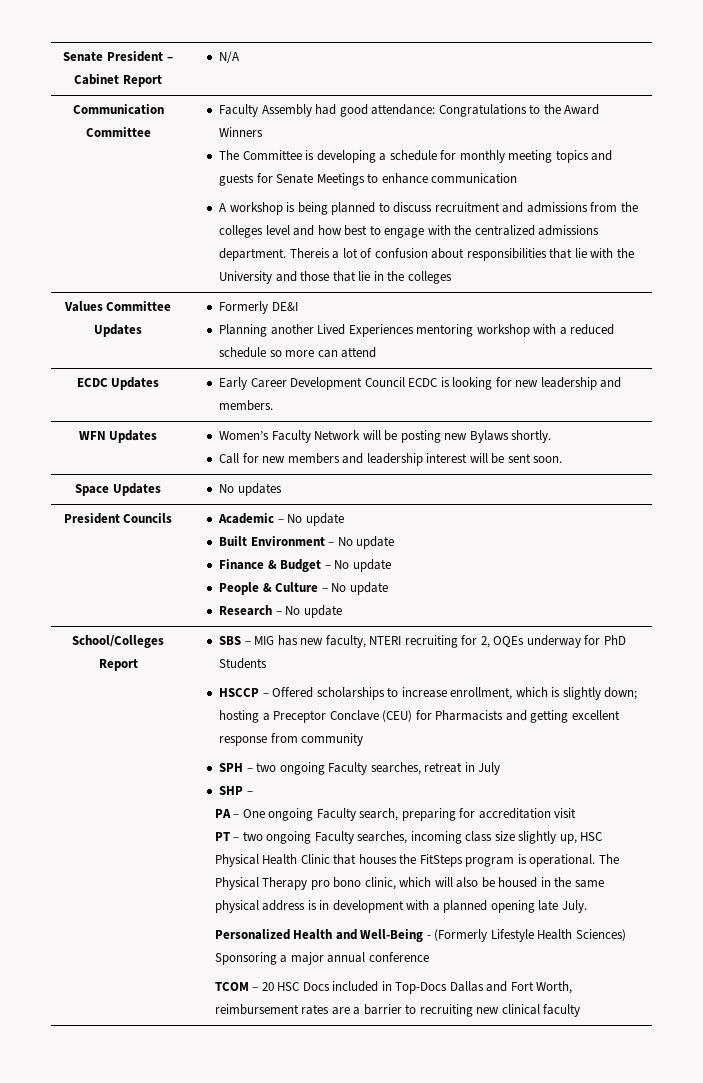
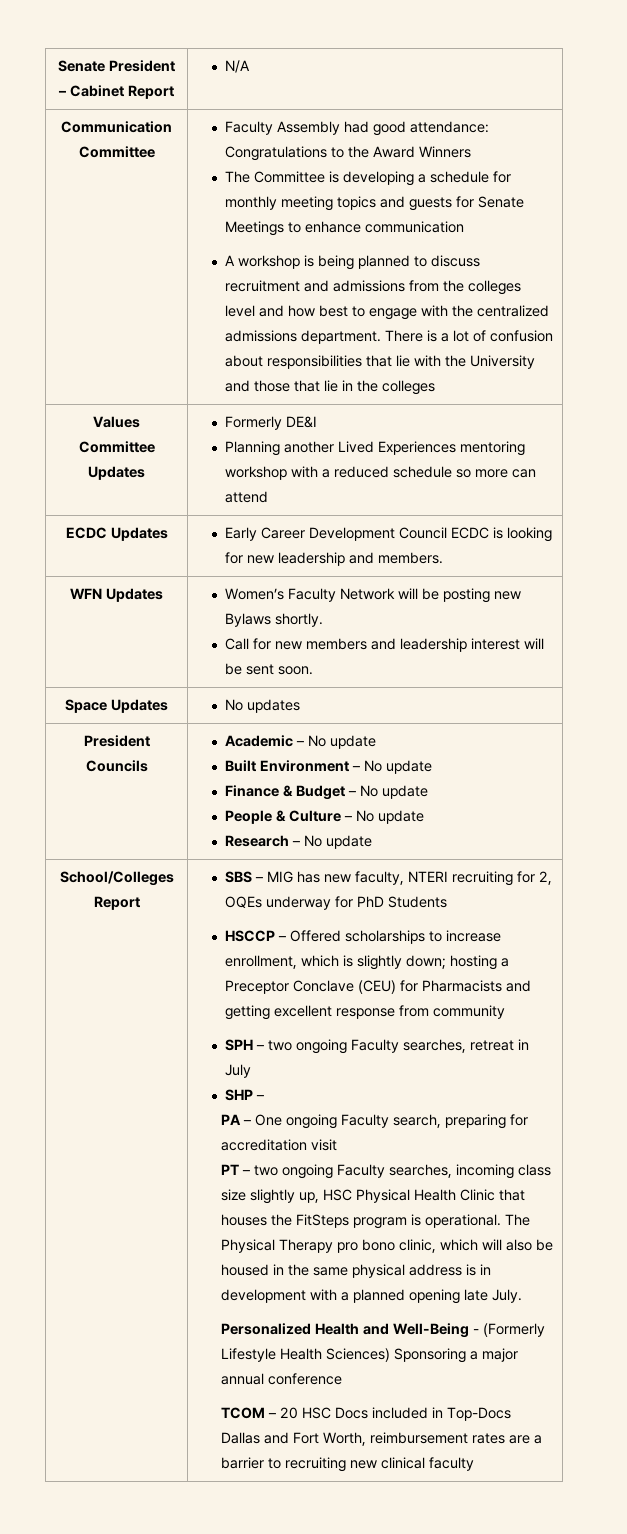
[289,248,330,258] Thereis -> [384,330,437,342] There is

